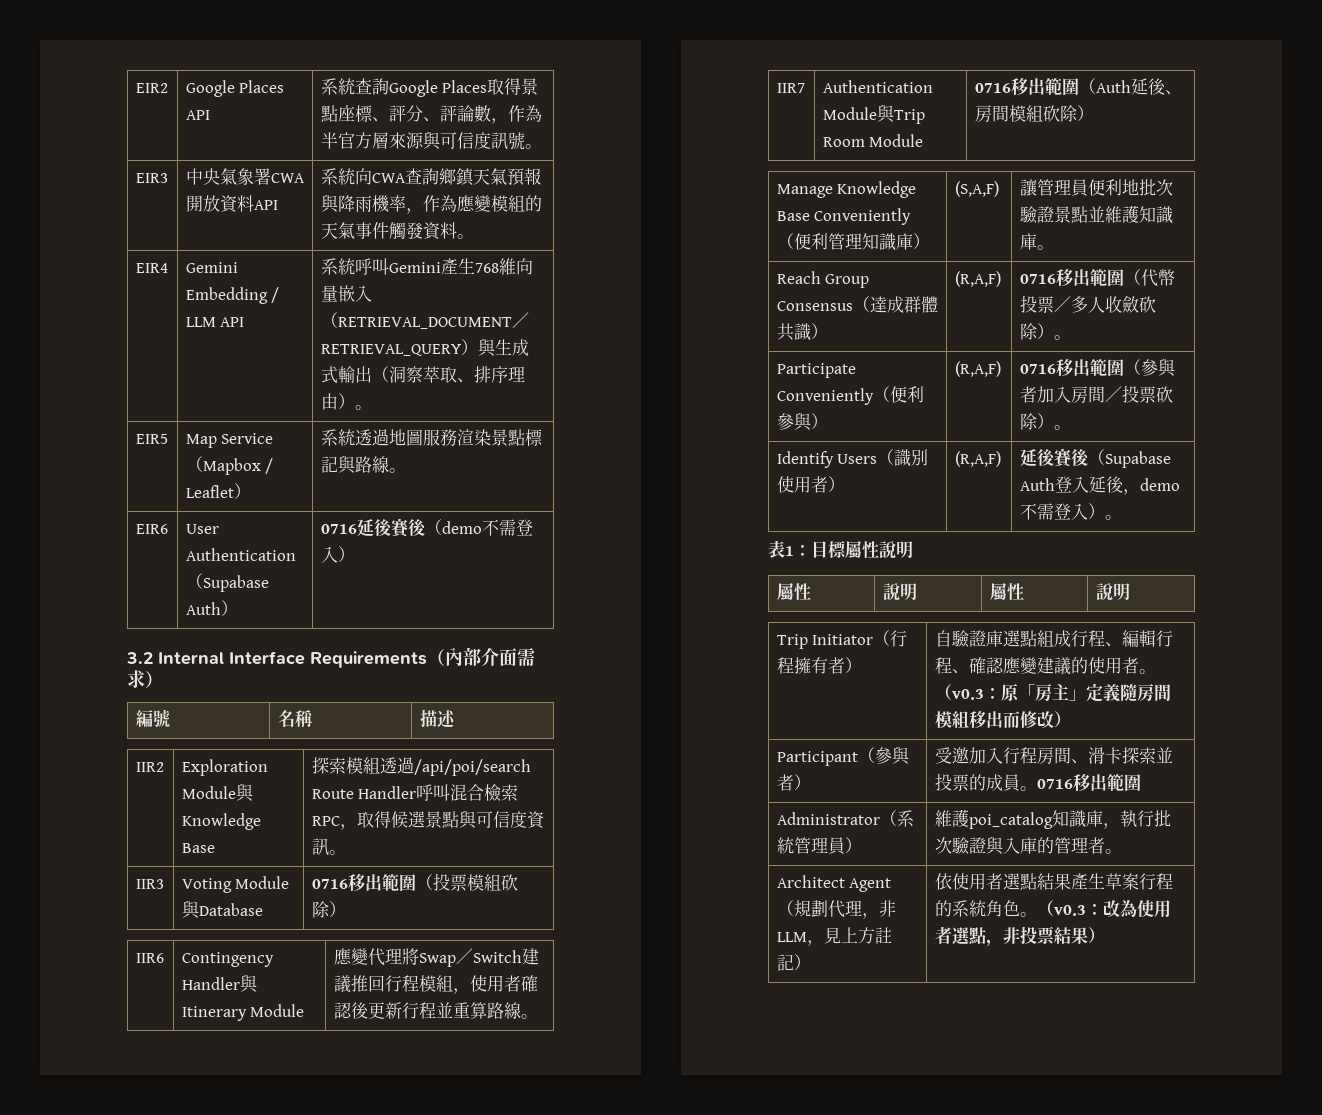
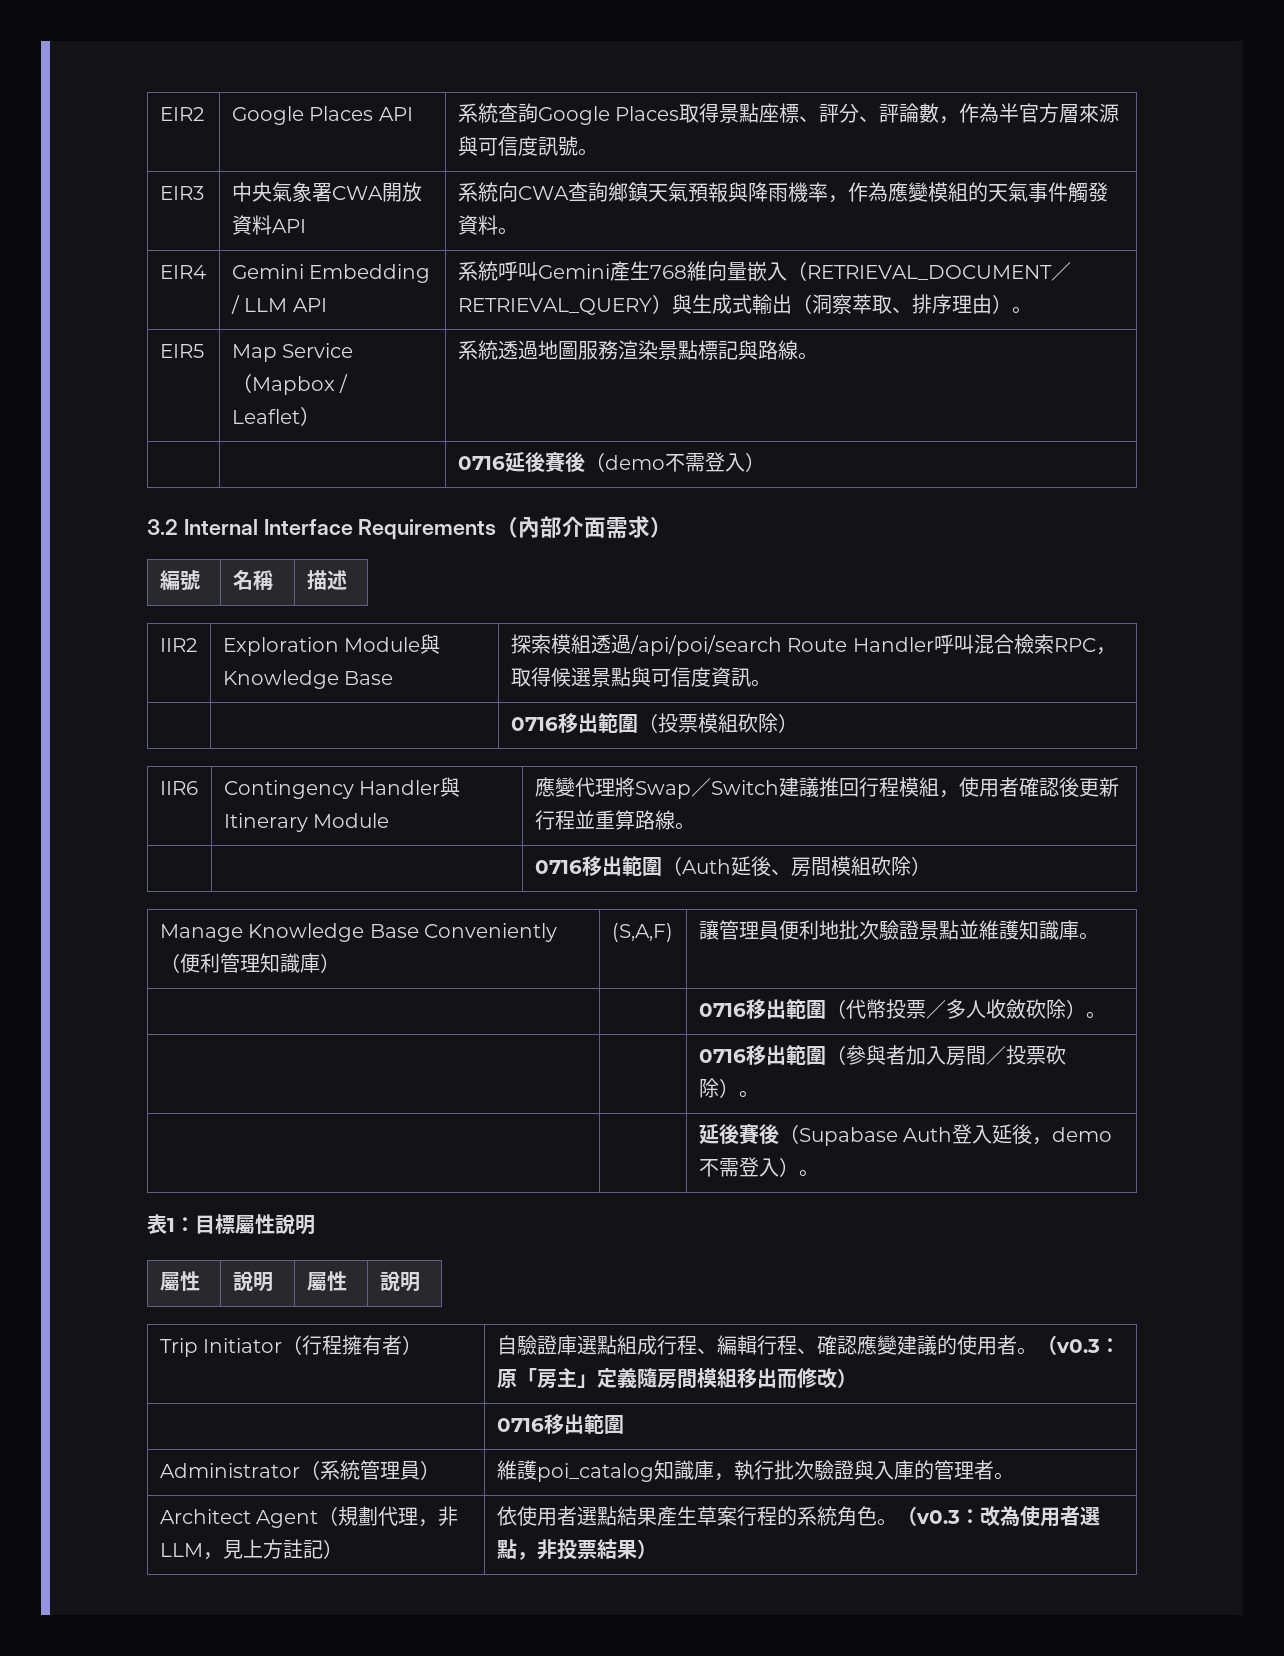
[135,524,168,534] [185,524,219,534] [185,548,296,561] [185,573,269,592] [185,600,238,616] EIR6 | User Authentication（Supabase Auth） -> (818, 356) |
[135,879,164,889] [181,876,290,893] [181,901,263,919] IIR3 | Voting Module與Database -> (771, 683) |
[776,83,805,93] [822,80,933,93] [822,105,925,124] [822,134,924,147] IIR7 | Authentication Module與Trip Room Module -> (695, 826) |
[776,271,870,288] [776,296,938,313] [776,323,828,341] [954,271,1001,287] Reach Group Consensus（達成群體共識） | (R,A,F) -> (1099, 936) |
[776,363,856,378] [776,386,924,405] [776,413,828,431] [954,361,1001,377] Participate Conveniently（便利參與） | (R,A,F) -> (1106, 1015) |
[776,449,929,468] [776,476,845,493] [954,451,1001,467] Identify Users（識別使用者） | (R,A,F) -> (759, 1094) |
[776,747,910,766] [776,774,811,791] [934,747,1173,765] [934,773,1037,791] Participant（參與者） | 受邀加入行程房間、滑卡探索並投票的成員。 -> (857, 1378) |

